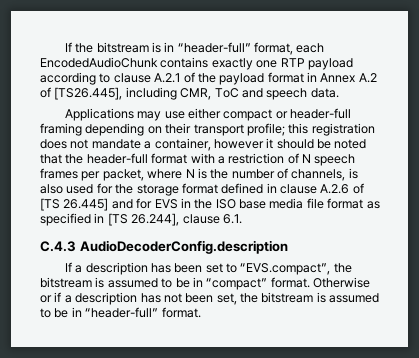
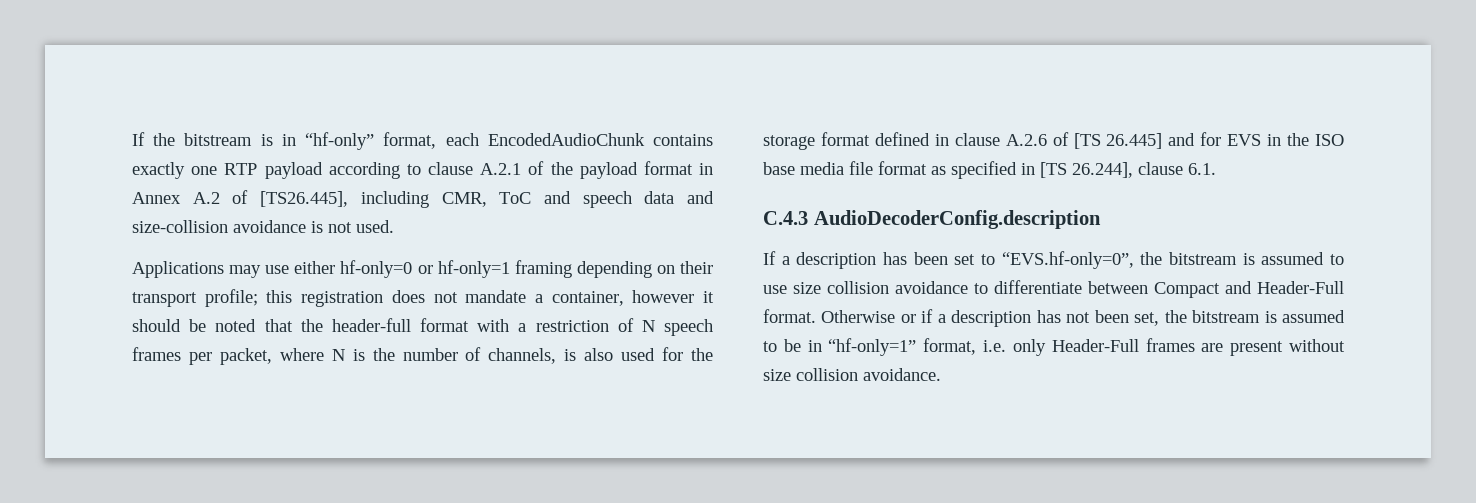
[177,42,251,53] “header-full” -> [305,132,375,150] “hf-only”
[310,88,339,98] data. -> [644,191,714,204] [132,220,394,233] data and size-collision avoidance is not used.
[223,108,352,121] compact or header-full -> [340,260,510,278] hf-only=0 or hf-only=1
[240,263,352,275] [40,277,268,290] “EVS.compact”, the bitstream is assumed to be in “compact” -> [1001,251,1344,269] [763,280,1344,298] “EVS.hf-only=0”, the bitstream is assumed to use size collision avoidance to differentiate between Compact and Header-Full
[85,307,201,318] “header-full” format. -> [828,338,1345,356] [763,368,941,381] “hf-only=1” format, i.e. only Header-Full frames are present without size collision avoidance.

